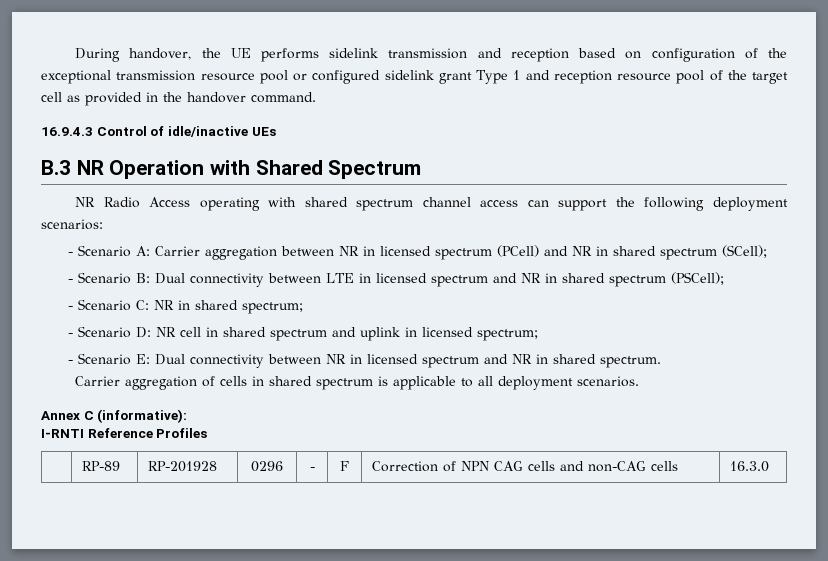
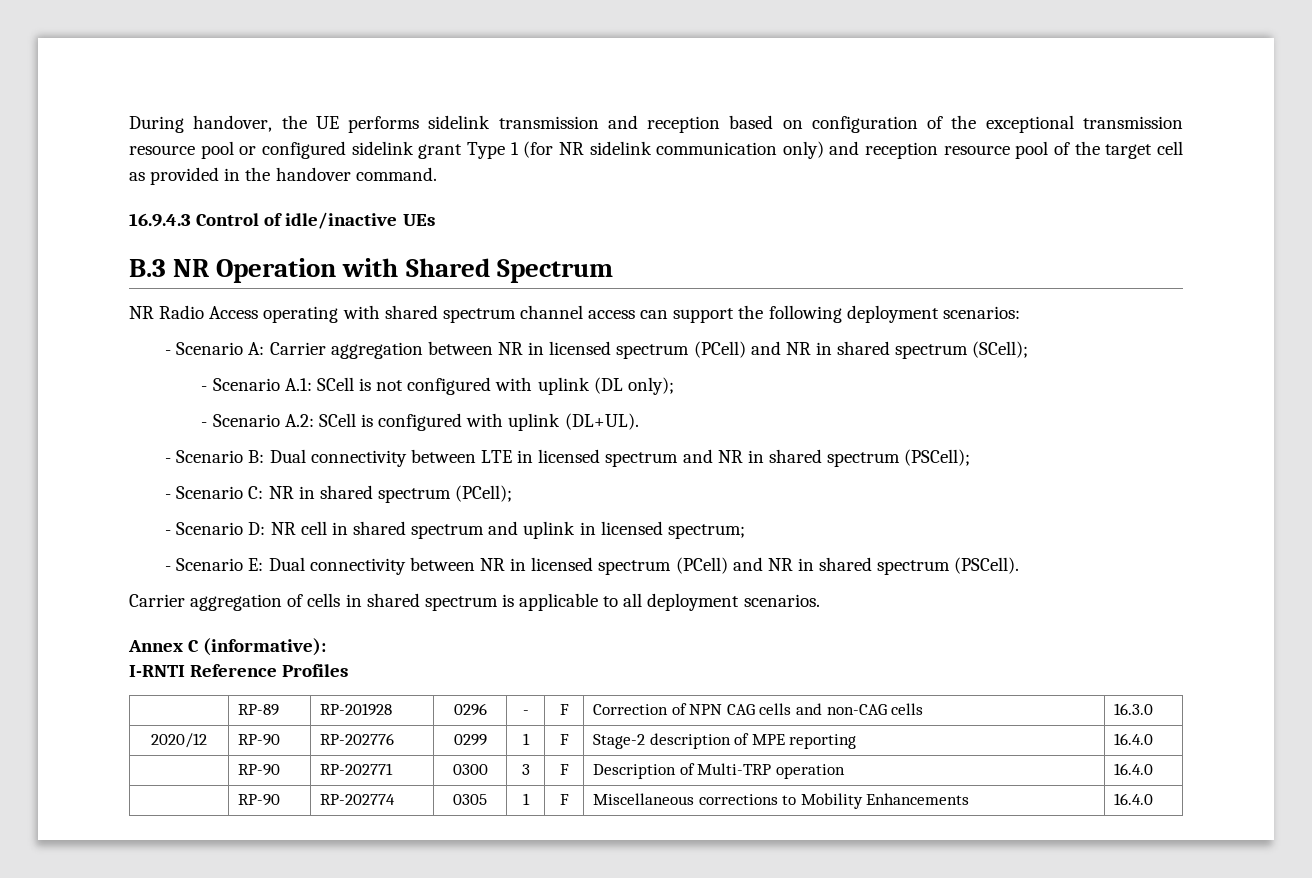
(521, 75) none -> [523,141,824,159] (for NR sidelink communication only)
(768, 251) none -> [201,377,674,395] [201,413,639,431] // - Scenario A.1: SCell is not configured with uplink (DL only); // - Scenario A.2: SCell is configured with uplink (DL+UL).
[242,302,304,314] spectrum; -> [378,485,513,503] spectrum (PCell);
[484,354,662,368] and NR in shared spectrum. -> [675,557,1020,575] (PCell) and NR in shared spectrum (PSCell).
(769, 466) none -> [151,733,207,748] [238,734,281,746] [320,733,395,745] [453,734,487,746] [522,733,530,745] [559,734,569,745] [593,733,857,749] [1114,733,1154,745] [238,764,281,776] [320,763,394,775] [452,764,488,775] [521,764,530,775] [559,764,569,775] [593,763,845,779] [1114,763,1154,775] [238,794,281,806] [320,794,396,805] [453,794,487,805] [522,793,530,805] [559,794,569,805] [593,793,970,809] [1114,793,1154,805] // 2020/12 | RP-90 | RP-202776 | 0299 | 1 | F | Stage-2 description of MPE reporting | 16.4.0 // | RP-90 | RP-202771 | 0300 | 3 | F | Description of Multi-TRP operation | 16.4.0 // | RP-90 | RP-202774 | 0305 | 1 | F | Miscellaneous corrections to Mobility Enhancements | 16.4.0

